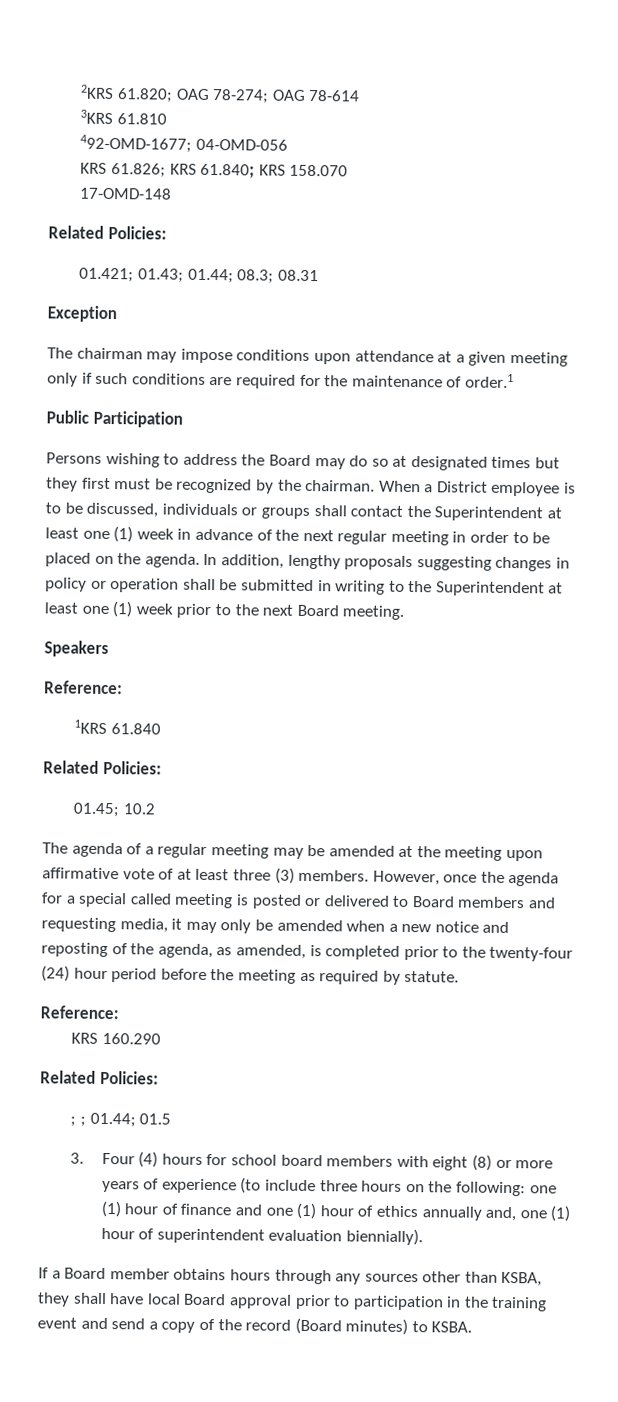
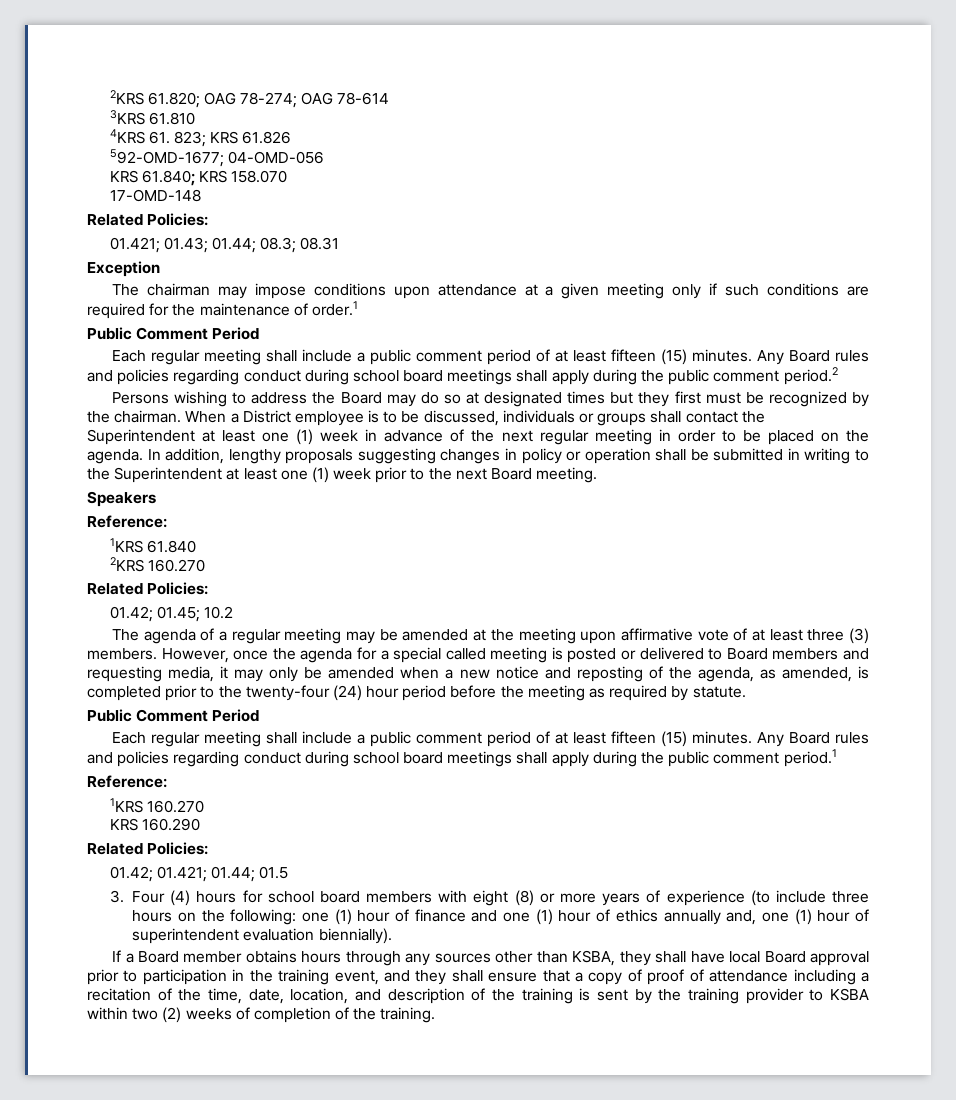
[80,134,193,153] 492-OMD-1677; -> [109,129,292,147] [109,149,224,167] 4KRS 61. 823; KRS 61.826 // 592-OMD-1677;
[110,162,197,178] 61.826; KRS -> (138, 176) none
[92,410,183,428] Participation -> [136,327,260,340] [112,349,869,365] [87,367,838,385] Comment Period // Each regular meeting shall include a public comment period of at least fifteen (15) minutes. Any Board rules and policies regarding conduct during school board meetings shall apply during the public comment period.2
[43,760,162,775] // Related Policies: // -> [109,557,205,572] [87,582,209,595] [109,606,153,622] // 2KRS 160.270 // Related Policies: // 01.42;
[40,1005,119,1020] // Reference: -> [87,709,260,722] [112,731,869,747] [87,749,837,767] [87,775,167,788] [109,798,204,813] // Public Comment Period // Each regular meeting shall include a public comment period of at least fifteen (15) minutes. Any Board rules and policies regarding conduct during school board meetings shall apply during the public comment period.1 // Reference: // 1KRS 160.270
[70,1116,86,1127] ; ; -> [109,866,207,882] 01.42; 01.421;
[37,1317,473,1336] event and send a copy of the record (Board minutes) to KSBA. -> [334,969,870,985] [87,988,869,1004] [87,1007,436,1023] event, and they shall ensure that a copy of proof of attendance including a recitation of the time, date, location, and description of the training is sent by the training provider to KSBA within two (2) weeks of completion of the training.

